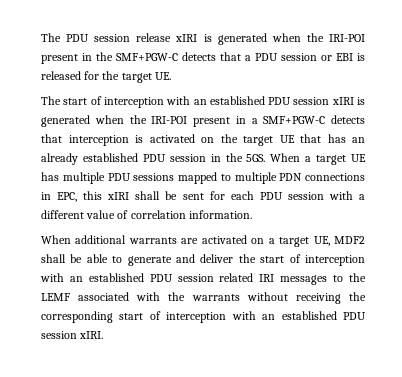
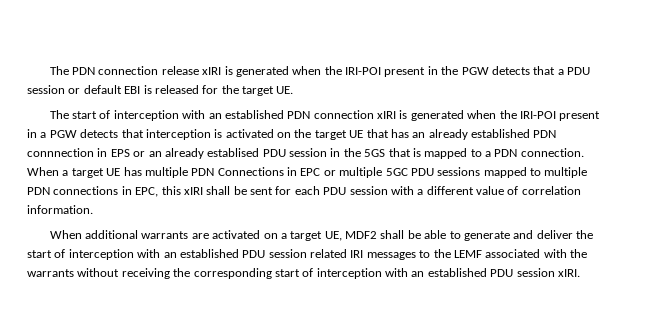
[41,33,131,42] The PDU session -> [49,66,159,75] The PDN connection
[116,53,178,61] SMF+PGW-C -> [461,67,489,75] PGW
(332, 58) none -> [83,85,122,94] default
[268,97,330,105] PDU session -> [287,110,374,119] PDN connection
[263,116,326,124] SMF+PGW-C -> [49,130,77,138] PGW
[142,153,266,162] PDU session in the 5GS. -> [533,130,557,138] [27,148,584,159] PDN connnection in EPS or an already establised PDU session in the 5GS that is mapped to a PDN connection.
(105, 178) none -> [191,167,408,178] PDN Connections in EPC or multiple 5GC

